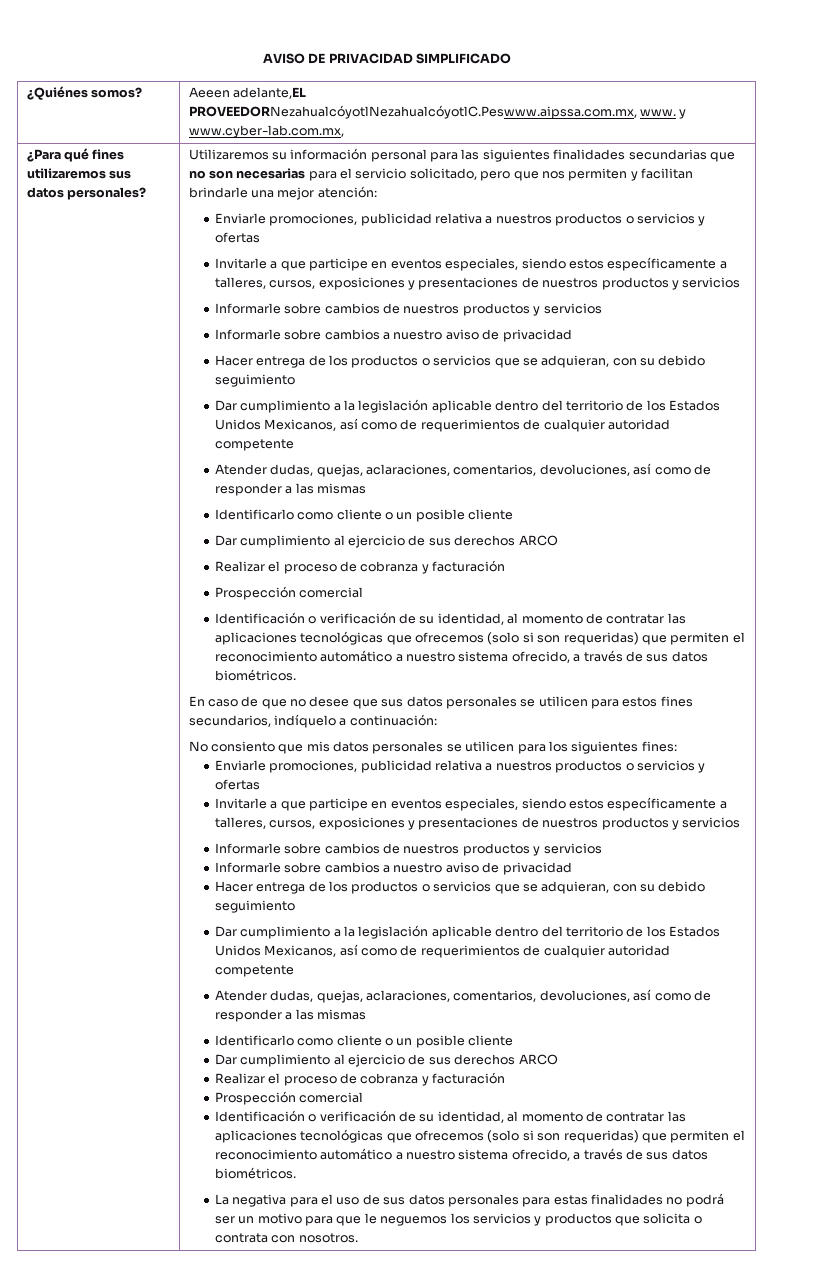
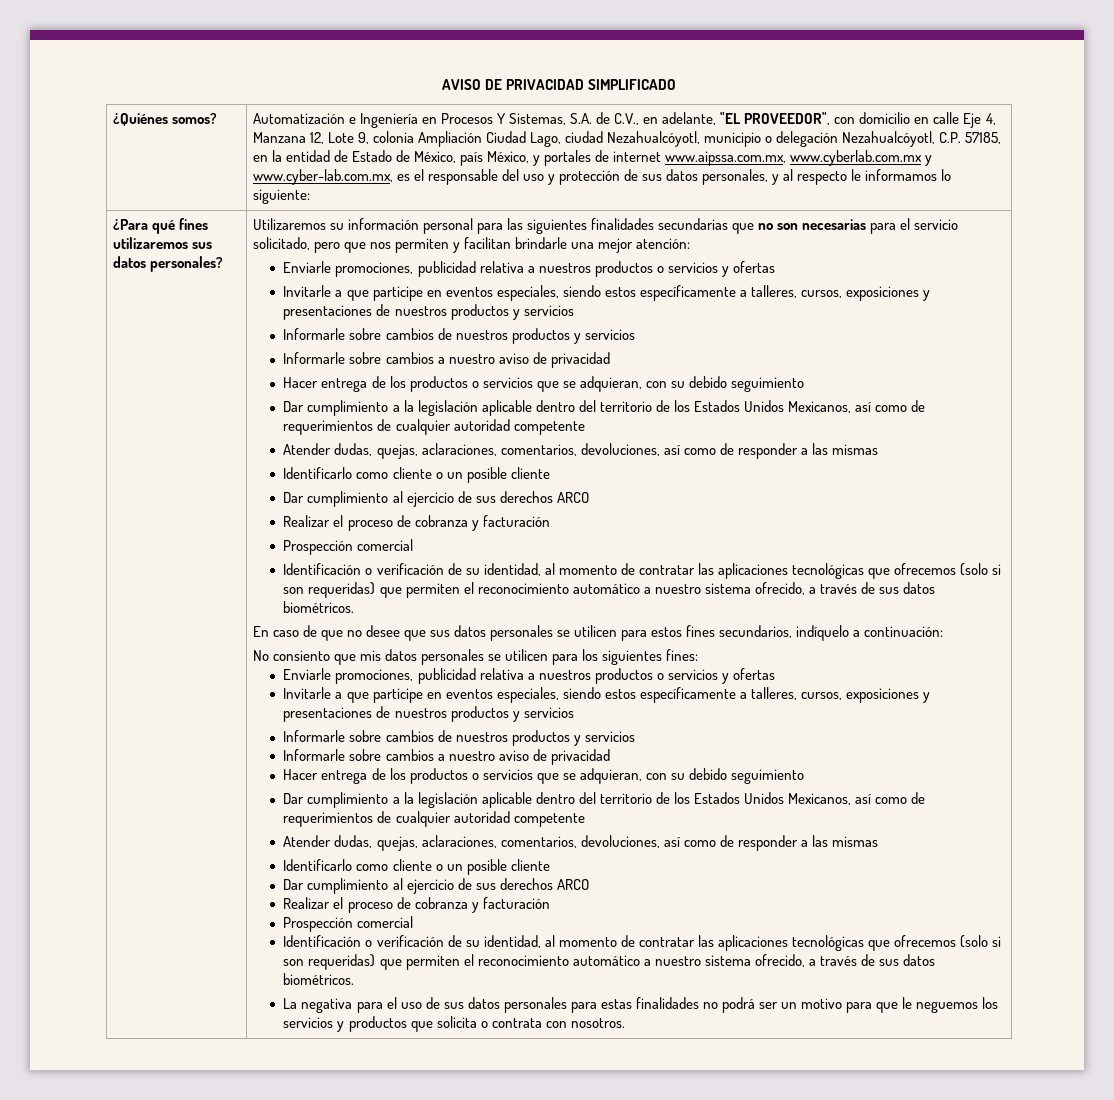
[188,87,306,99] [188,105,687,119] [188,125,344,138] Aeeen adelante,EL PROVEEDORNezahualcóyotlNezahualcóyotlC.Peswww.aipssa.com.mx, www. y www.cyber-lab.com.mx, -> [252,112,996,128] [252,131,1002,147] [252,150,933,166] [252,169,952,185] [252,189,310,204] Automatización e Ingeniería en Procesos Y Sistemas, S.A. de C.V., en adelante, "EL PROVEEDOR", con domicilio en calle Eje 4, Manzana 12, Lote 9, colonia Ampliación Ciudad Lago, ciudad Nezahualcóyotl, municipio o delegación Nezahualcóyotl, C.P. 57185, en la entidad de Estado de México, país México, y portales de internet www.aipssa.com.mx, www.cyberlab.com.mx y www.cyber-lab.com.mx, es el responsable del uso y protección de sus datos personales, y al respecto le informamos lo siguiente:

